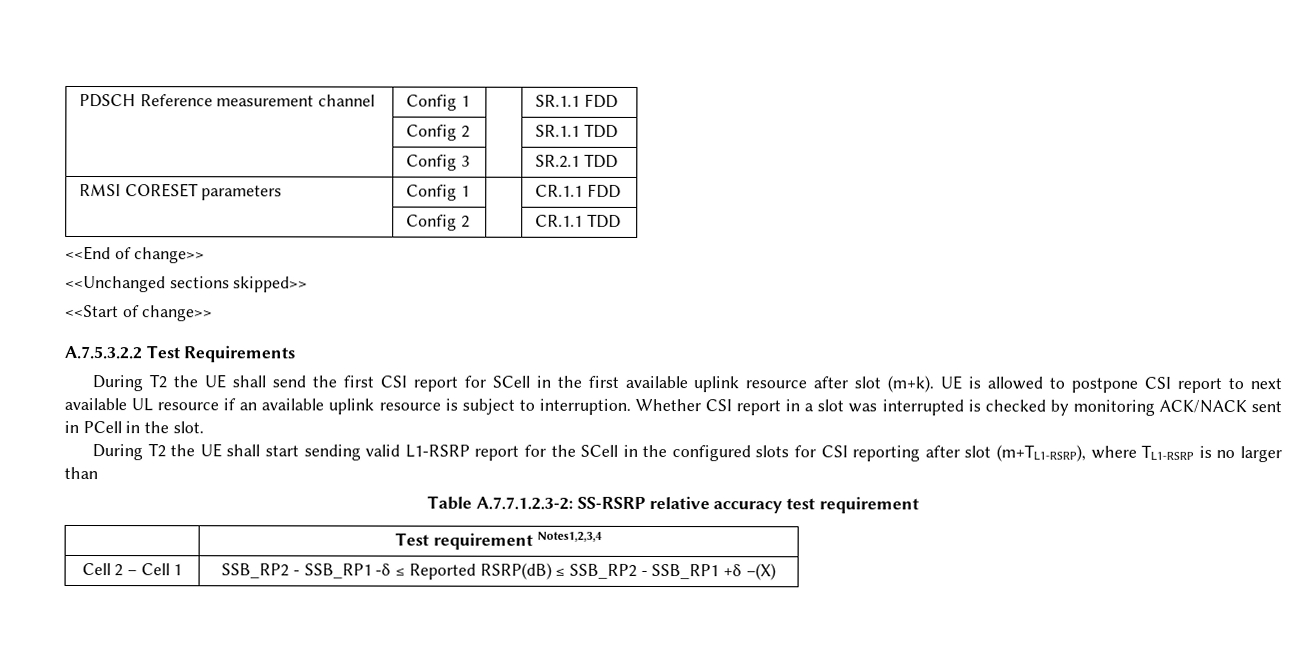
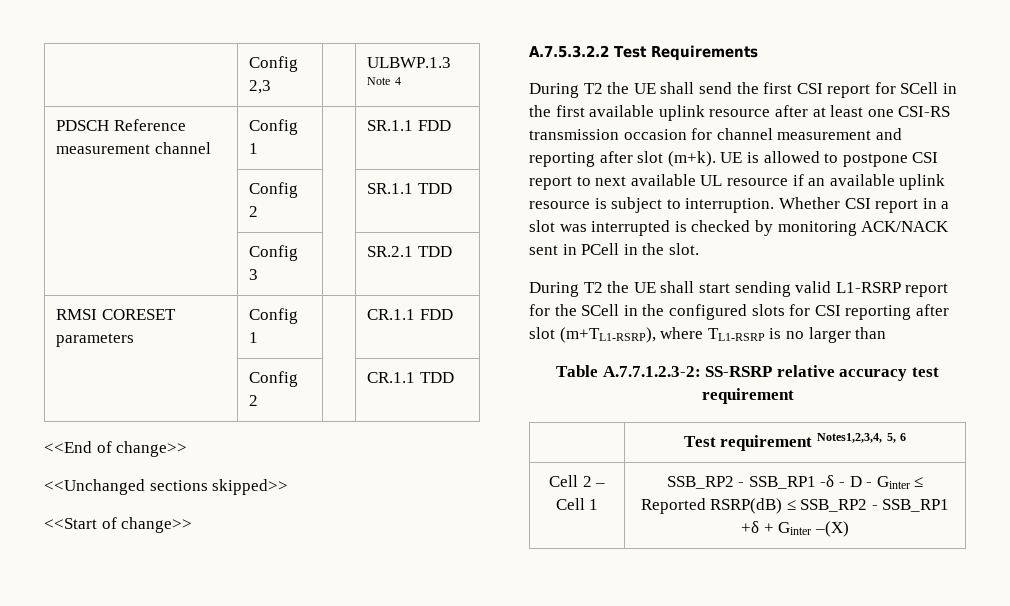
(78, 100) none -> [249,56,299,72] [249,80,272,94] [367,57,452,68] [367,77,401,85] | Config 2,3 | | ULBWP.1.3 Note 4 //
(849, 382) none -> [812,105,951,117] [529,128,902,140] [529,151,633,167] at least one CSI-RS transmission occasion for channel measurement and reporting after
[536,531,602,542] Notes1,2,3,4 -> [817,433,907,443] Notes1,2,3,4, 5, 6
(392, 569) none -> [839,476,910,489] - D - Ginter
(743, 570) none -> [763,522,812,535] + Ginter

